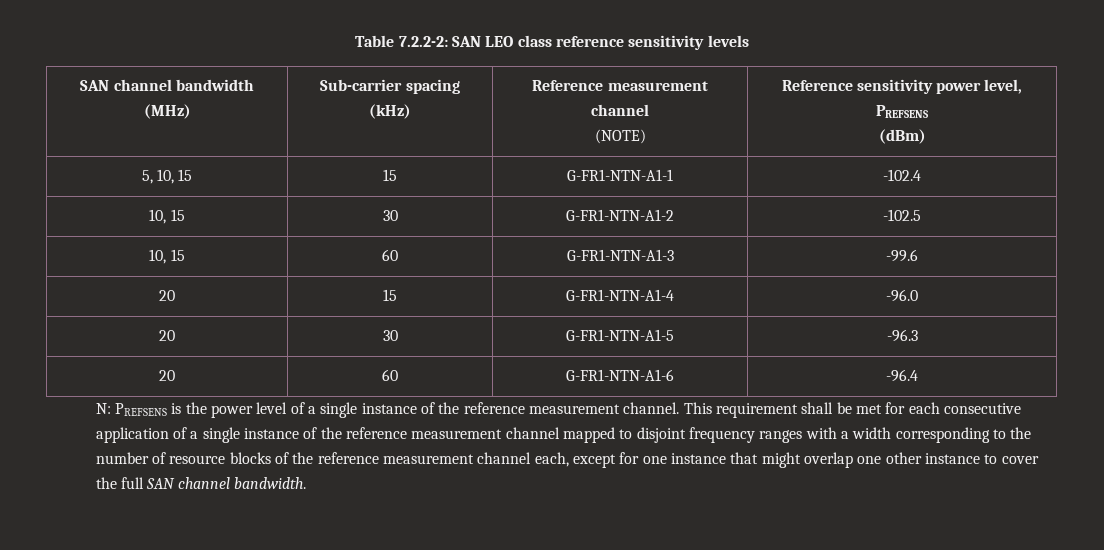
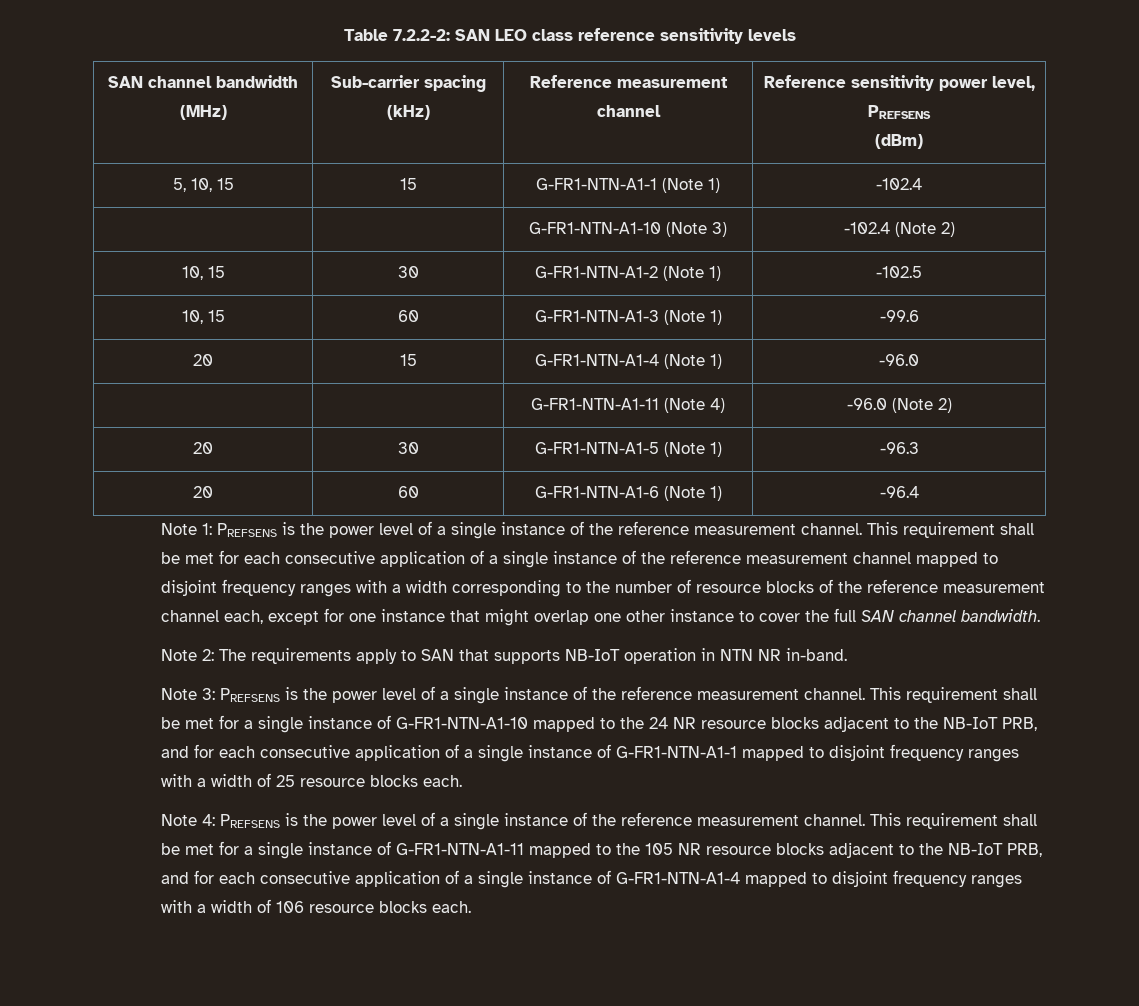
[594,129,646,144] // (NOTE) -> (661, 111) none
[883,169,921,181] | -102.4 -> [662,178,720,193] [876,178,922,190] [529,222,727,237] [843,222,955,237] (Note 1) | -102.4 // | | G-FR1-NTN-A1-10 (Note 3) | -102.4 (Note 2)
(674, 215) none -> [663,266,721,281] (Note 1)
(674, 255) none -> [663,310,722,325] (Note 1)
[886,289,918,302] | -96.0 -> [663,354,722,369] [879,354,919,366] [531,398,725,413] [846,398,952,413] (Note 1) | -96.0 // | | G-FR1-NTN-A1-11 (Note 4) | -96.0 (Note 2)
(674, 335) none -> [663,442,722,457] (Note 1)
(674, 375) none -> [663,486,722,501] (Note 1)
[95,403,111,414] N: -> [160,523,212,535] Note 1:
(307, 483) none -> [160,648,847,664] [160,686,1037,704] [160,715,1037,733] [160,744,1019,762] [160,773,462,787] [160,812,1037,830] [160,841,1042,859] [160,870,1022,888] [160,899,471,913] // Note 2: The requirements apply to SAN that supports NB-IoT operation in NTN NR in-band. // Note 3: PREFSENS is the power level of a single instance of the reference measurement channel. This requirement shall be met for a single instance of G-FR1-NTN-A1-10 mapped to the 24 NR resource blocks adjacent to the NB-IoT PRB, and for each consecutive application of a single instance of G-FR1-NTN-A1-1 mapped to disjoint frequency ranges with a width of 25 resource blocks each. // Note 4: PREFSENS is the power level of a single instance of the reference measurement channel. This requirement shall be met for a single instance of G-FR1-NTN-A1-11 mapped to the 105 NR resource blocks adjacent to the NB-IoT PRB, and for each consecutive application of a single instance of G-FR1-NTN-A1-4 mapped to disjoint frequency ranges with a width of 106 resource blocks each.

